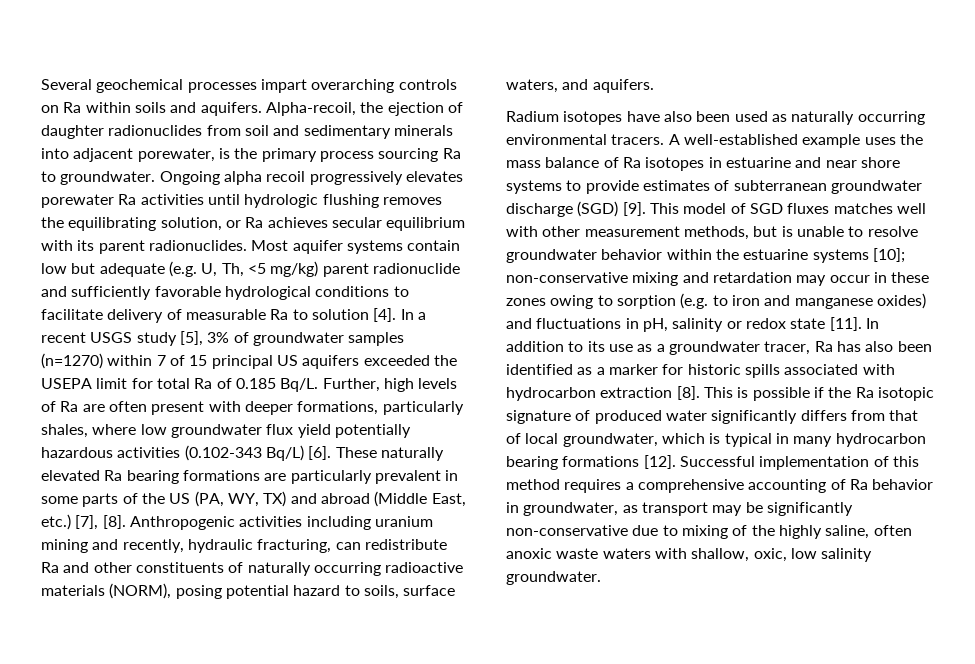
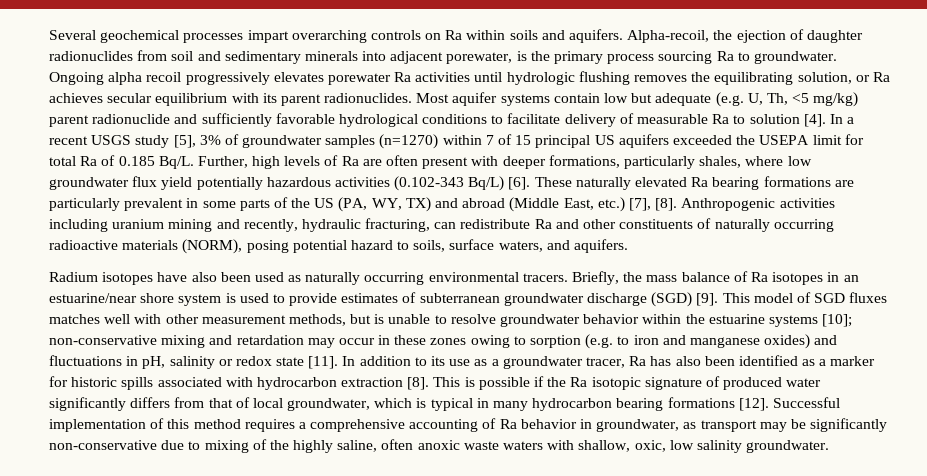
[668,134,896,148] A well-established example uses -> [572,271,620,285] Briefly,
[725,157,900,168] [506,180,562,194] estuarine and near shore systems -> [843,275,859,282] [49,293,269,306] an estuarine/near shore system is used

